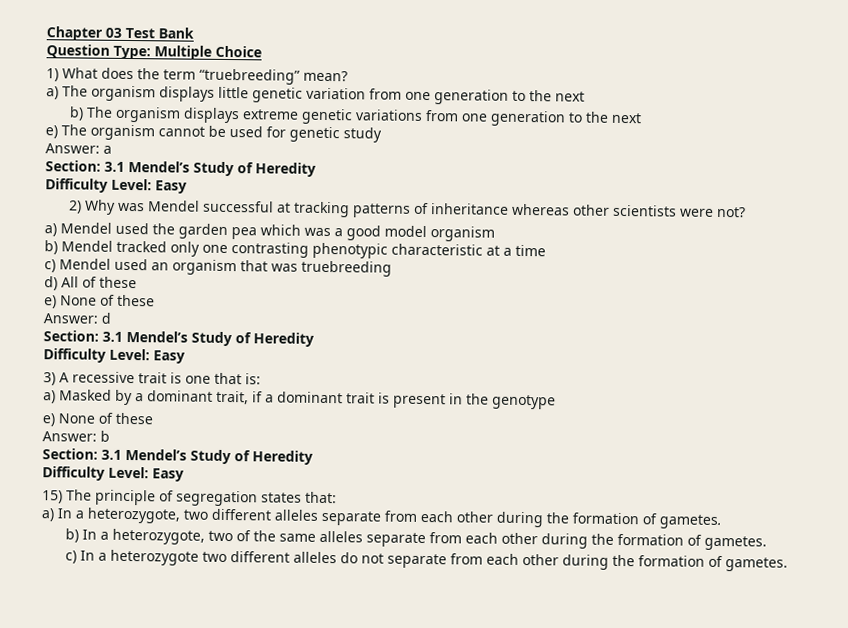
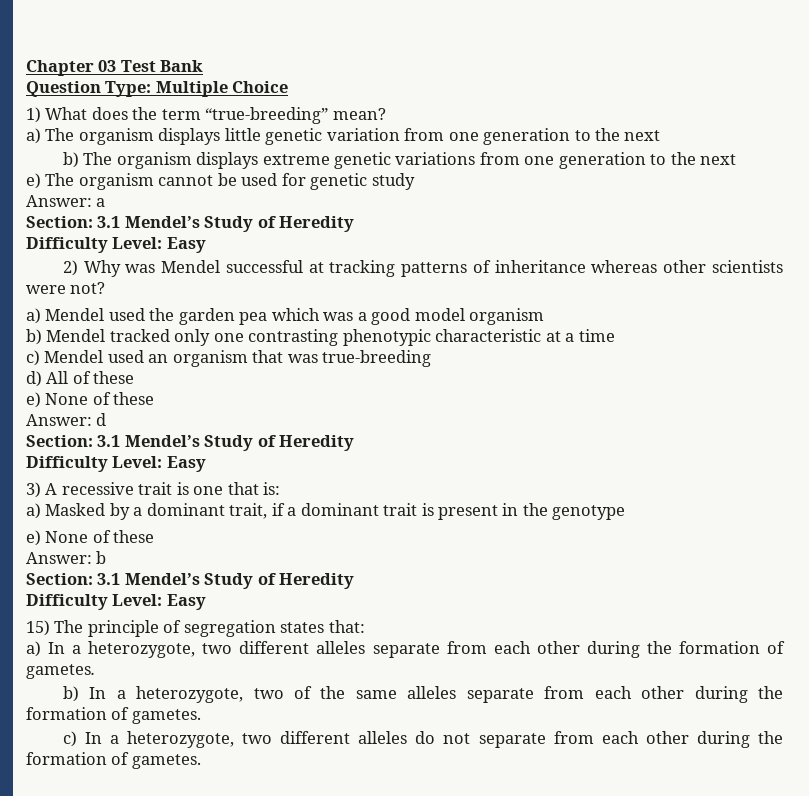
[199,68,300,85] “truebreeding” -> [205,107,329,124] “true-breeding”
[301,260,392,277] truebreeding -> [322,350,432,367] true-breeding
[109,549,199,566] heterozygote -> [127,731,235,748] heterozygote,

